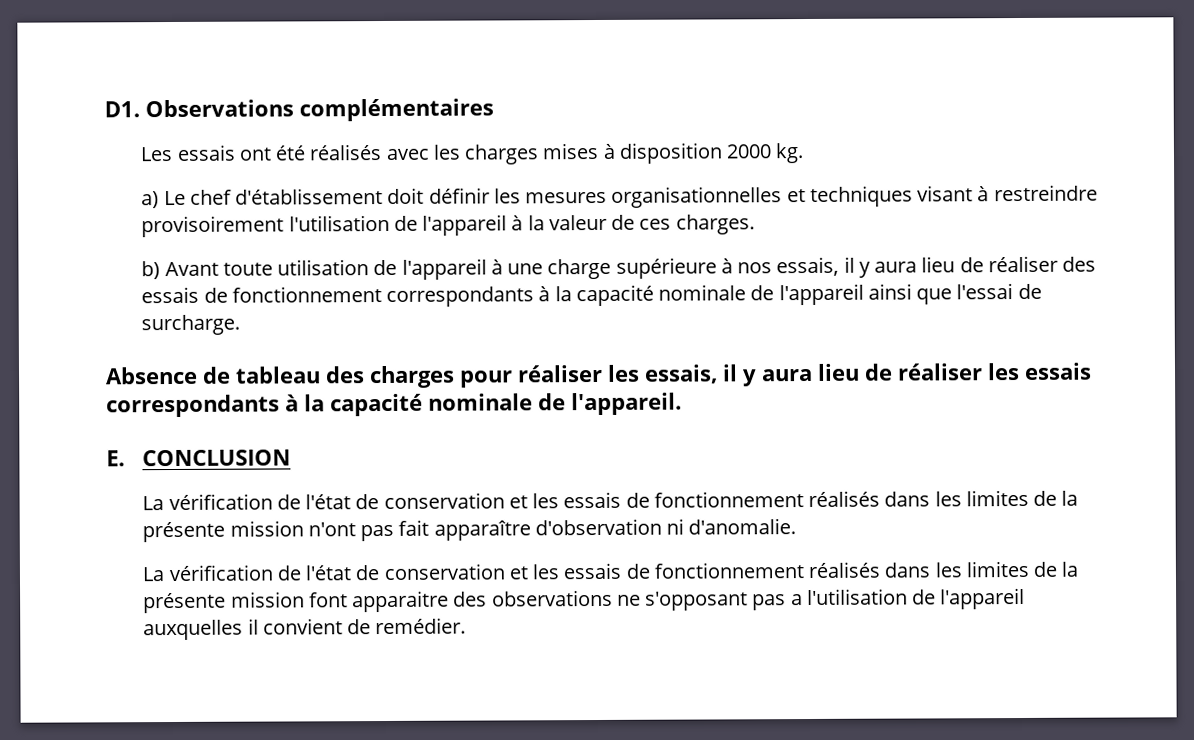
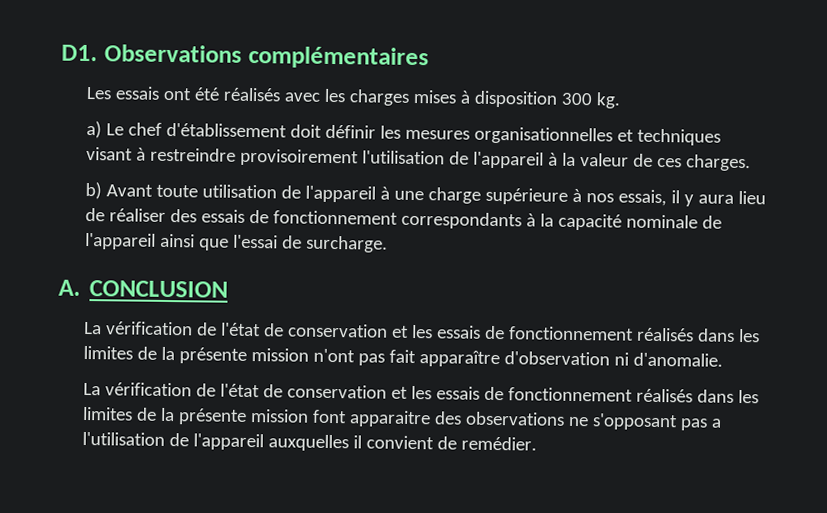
[726,144,773,159] 2000 -> [560,92,593,106] 300
[105,362,1092,389] [106,392,682,418] [106,450,125,467] Absence de tableau des charges pour réaliser les essais, il y aura lieu de réaliser les essais correspondants à la capacité nominale de l'appareil. // E. -> [58,279,81,296] A.

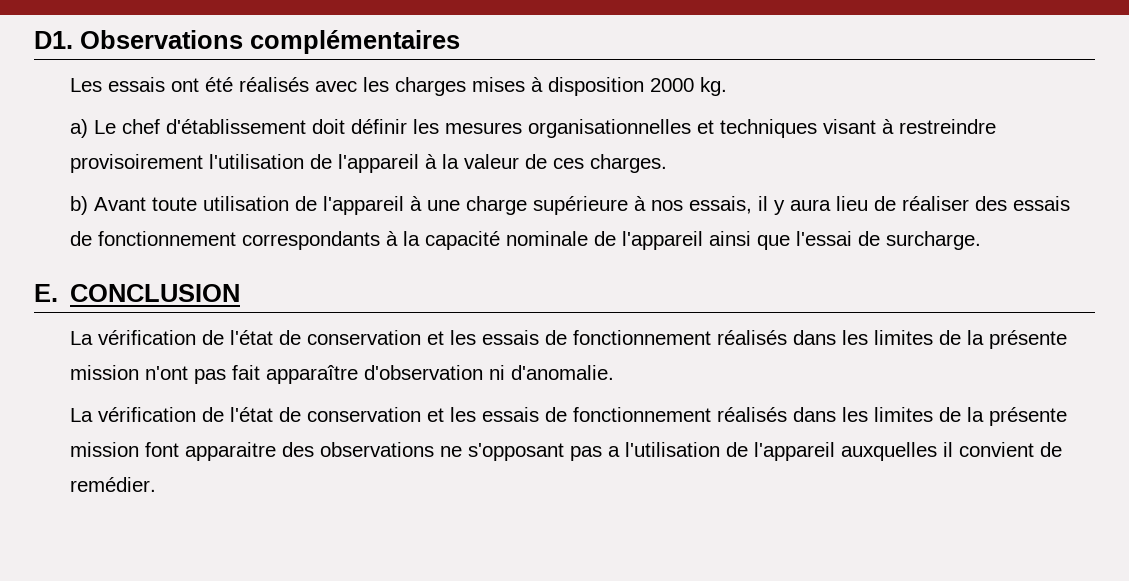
[560,92,593,106] 300 -> [650,78,695,92] 2000
[58,279,81,296] A. -> [34,284,58,302] E.

